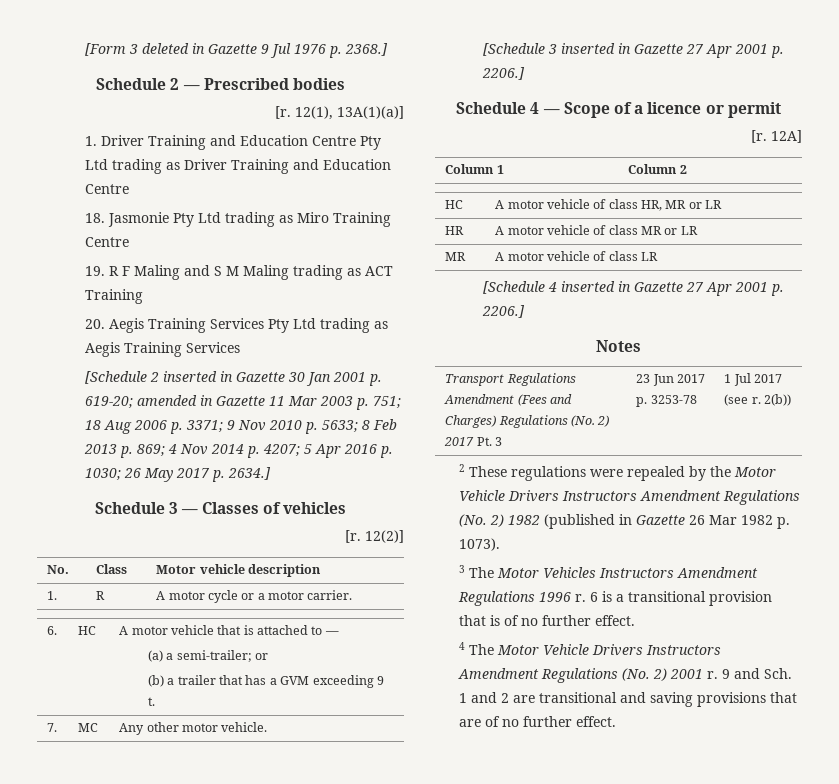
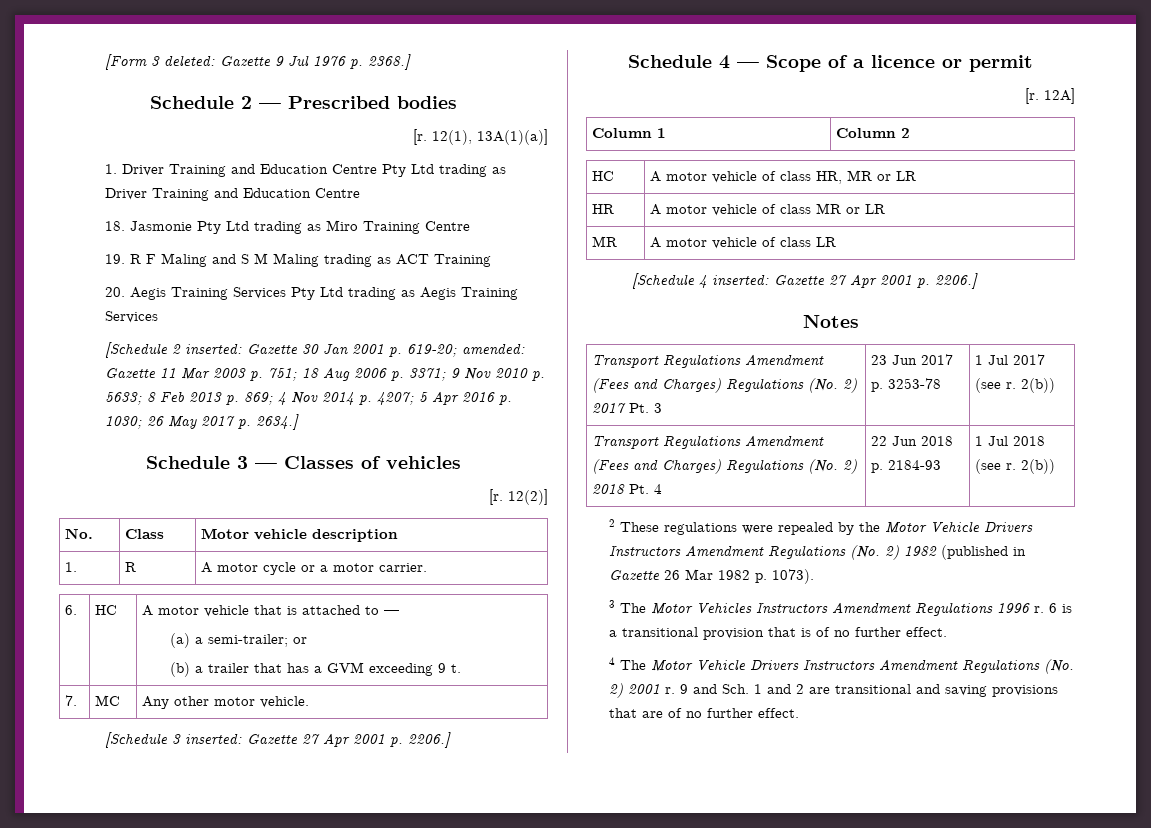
[141,43,205,54] deleted in -> [163,55,215,66] deleted:
[162,371,233,382] inserted in -> [184,343,242,355] inserted:
[136,395,213,406] amended in -> [461,343,525,355] amended:
[560,43,631,54] inserted in -> [184,733,242,745] inserted:
[560,281,631,292] inserted in -> [711,274,769,286] inserted:
(791, 400) none -> [592,435,825,449] [592,459,858,474] [592,484,663,494] [871,436,954,446] [871,460,942,473] [975,436,1046,446] [975,459,1056,474] // Transport Regulations Amendment (Fees and Charges) Regulations (No. 2) 2018 Pt. 4 | 22 Jun 2018 p. 2184-93 | 1 Jul 2018 (see r. 2(b))

